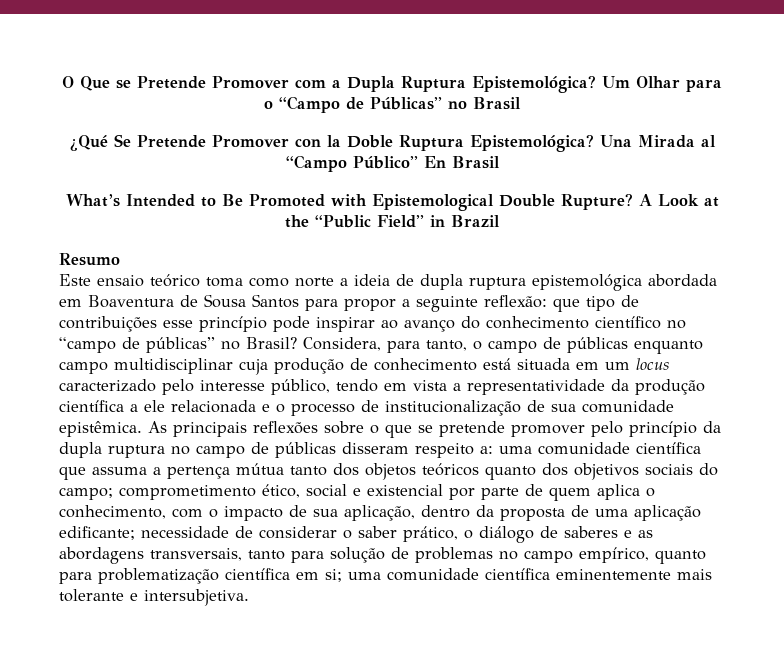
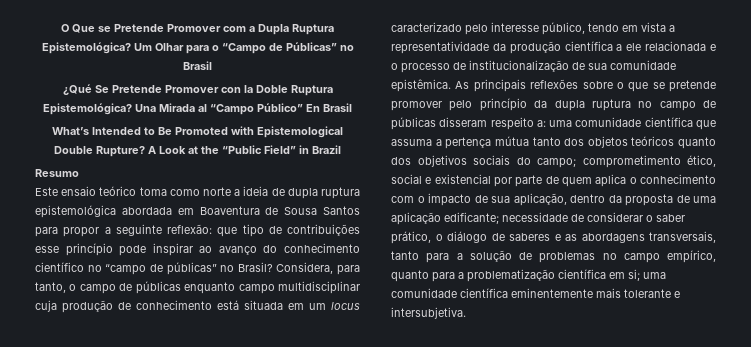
[59,505,166,519] conhecimento, -> [640,174,716,184] conhecimento
(324, 557) none -> [456,253,463,260] a
(92, 578) none -> [458,272,464,279] a

